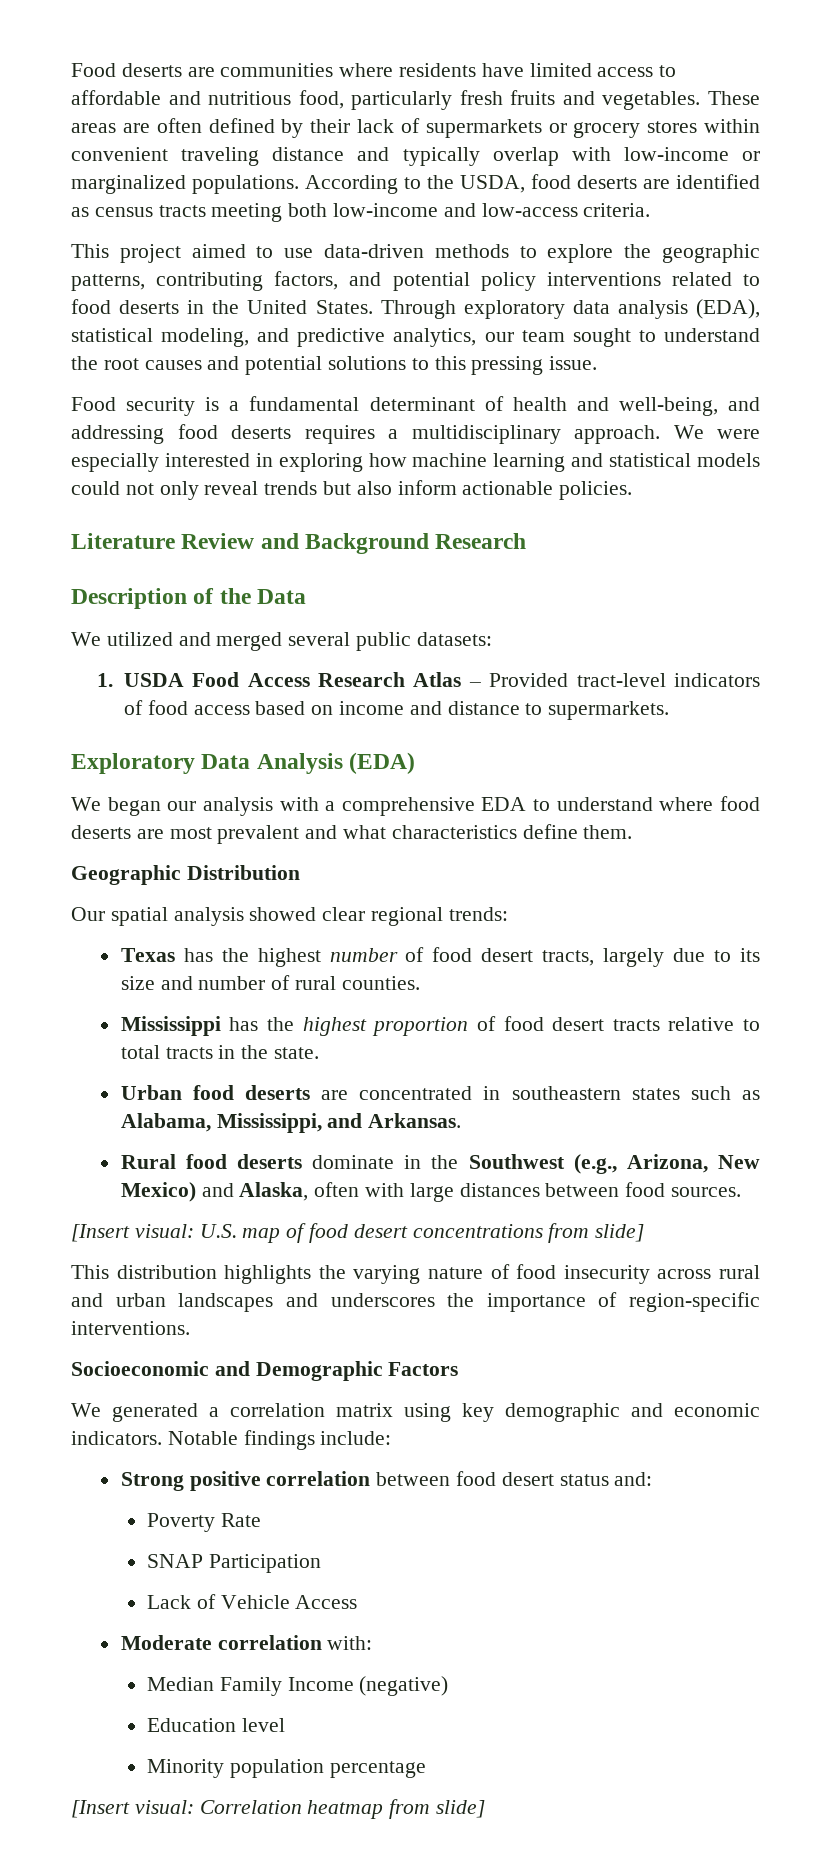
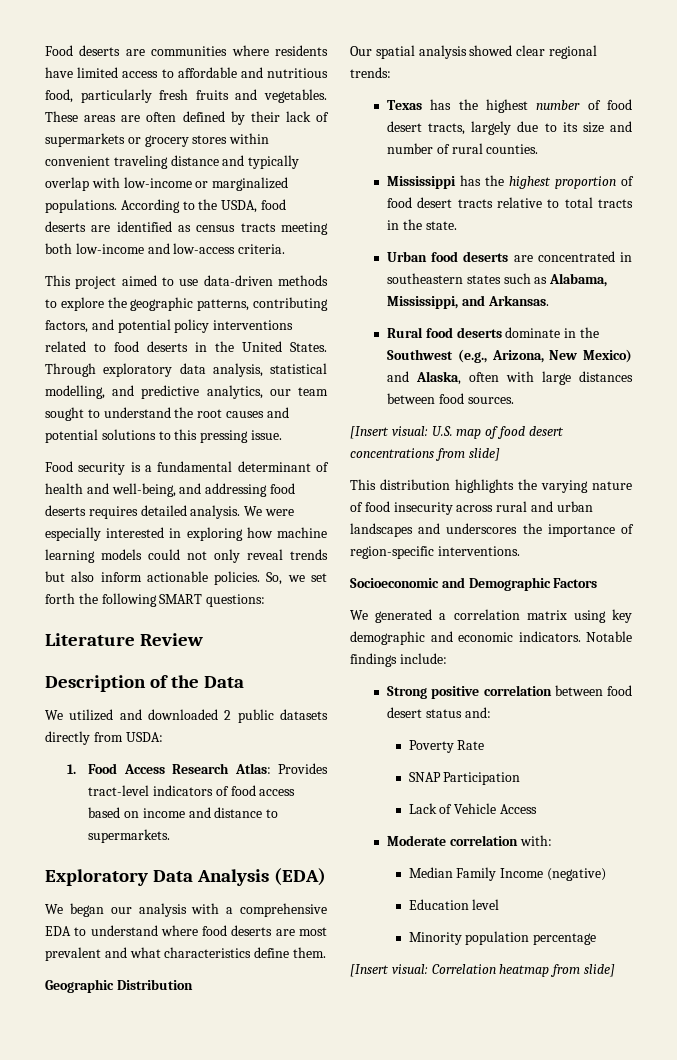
[617,299,761,319] [71,328,250,347] analysis (EDA), statistical modeling, -> [212,363,327,377] [45,385,105,399] analysis, statistical modelling,
[388,425,660,444] a multidisciplinary approach. -> [140,505,241,519] detailed analysis.
[571,453,692,467] and statistical -> (95, 556) none
(633, 490) none -> [266,572,327,585] [45,593,266,607] So, we set forth the following SMART questions:
[260,533,527,554] and Background Research -> (204, 639) none
[216,632,492,651] merged several public datasets: -> [148,709,328,723] [45,731,163,745] downloaded 2 public datasets directly from USDA:
[123,673,184,687] USDA -> (76, 769) none
[413,672,569,687] Atlas – Provided -> [234,763,328,774] Atlas: Provides

